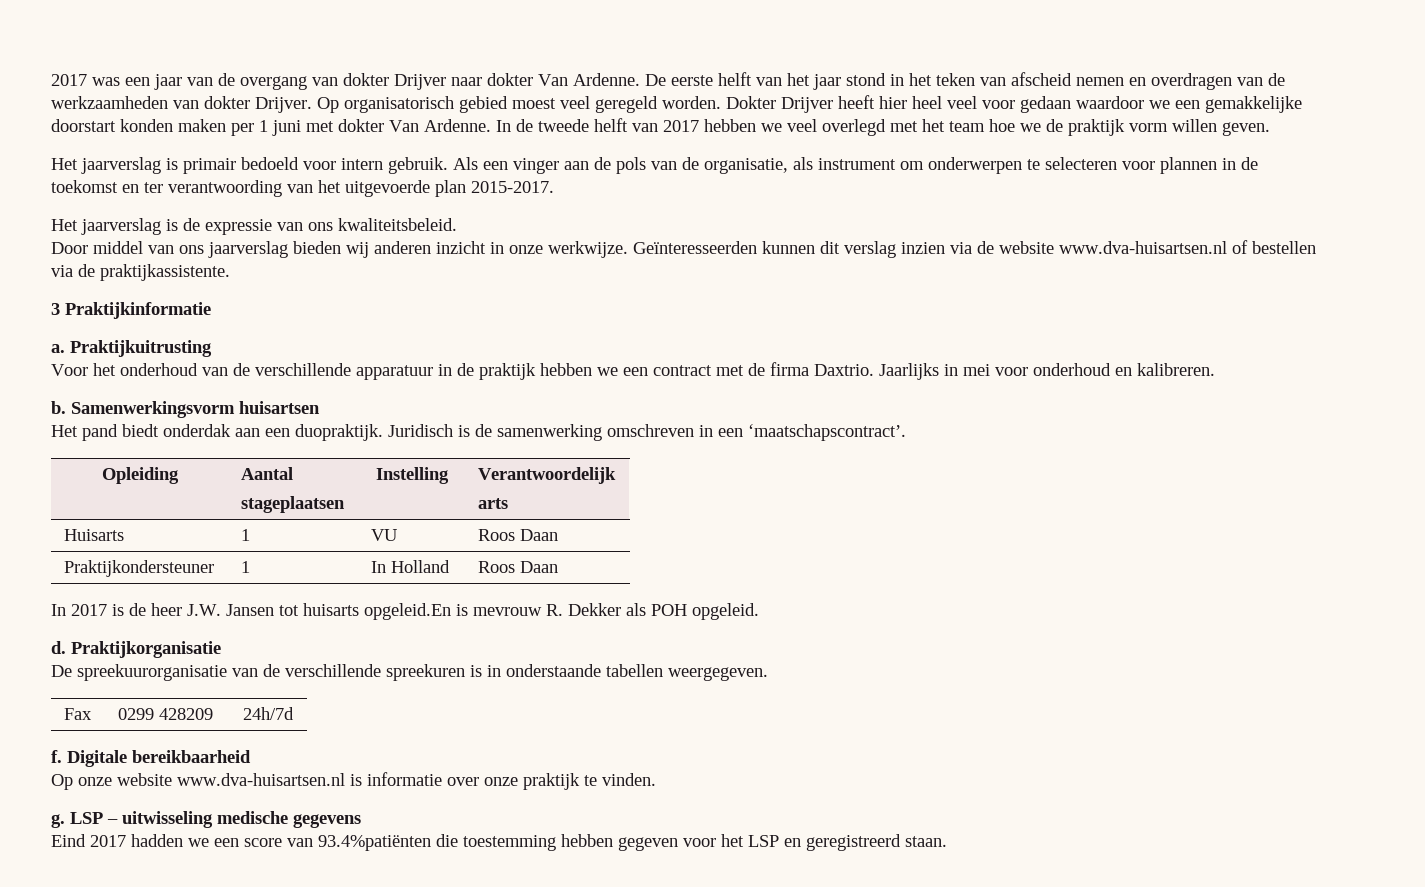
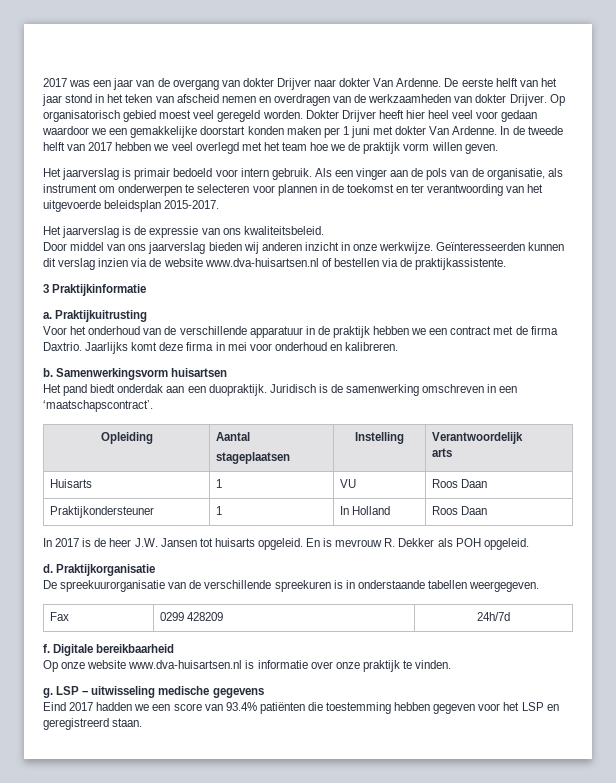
[435,180,466,197] plan -> [104,200,162,212] beleidsplan
(939, 371) none -> [131,342,214,351] komt deze firma
[364,603,451,620] opgeleid.En -> [257,538,321,550] opgeleid. En
[318,835,431,851] 93.4%patiënten -> [225,702,305,714] 93.4% patiënten

